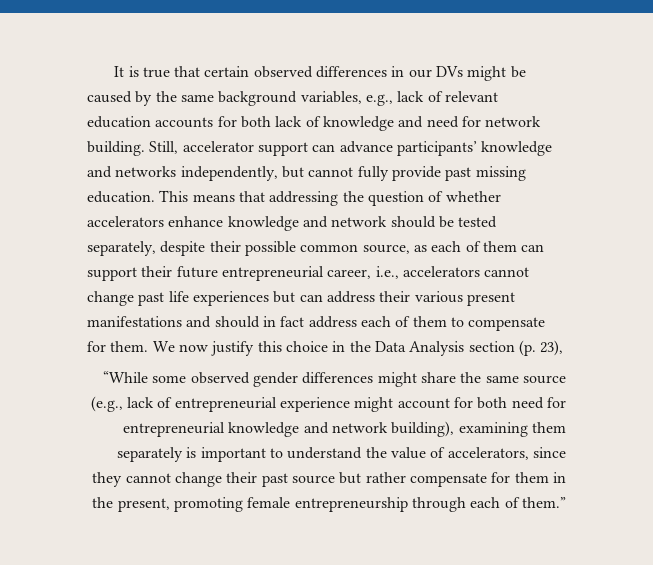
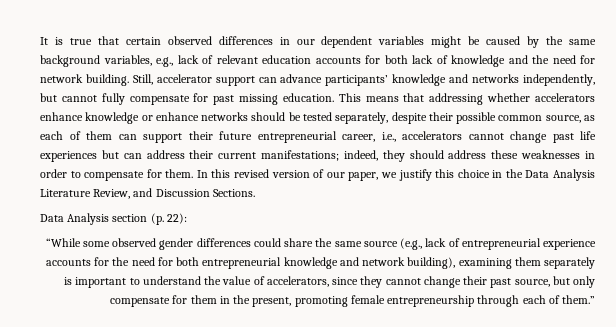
[436,66,464,77] DVs -> [321,36,425,48] dependent variables
(424, 122) none -> [532,55,549,64] the
[391,166,441,181] provide -> [129,93,209,105] compensate for
[342,191,444,206] the question of -> (484, 99) none
[302,216,388,228] and network -> [141,112,249,121] or enhance networks
[414,291,515,306] [87,316,546,331] [87,341,208,352] various present manifestations and should in fact address each of them to compensate for them. We now -> [218,150,595,162] [40,169,397,181] current manifestations; indeed, they should address these weaknesses in order to compensate for them. In this revised version of our paper, we
(465, 348) none -> [40,188,255,199] [40,213,110,225] Literature Review, and Discussion Sections. // Data Analysis
[540,340,564,356] 23), -> [166,213,187,224] 22):
[377,372,417,387] might -> [253,238,281,247] could
[354,397,566,412] might account for both need for -> [45,257,200,266] accounts for the need for both
[292,472,406,484] source but rather -> [514,276,596,288] source, but only

